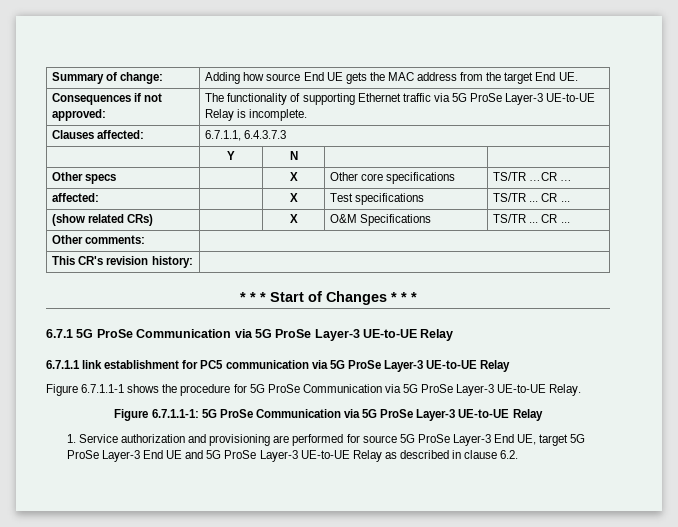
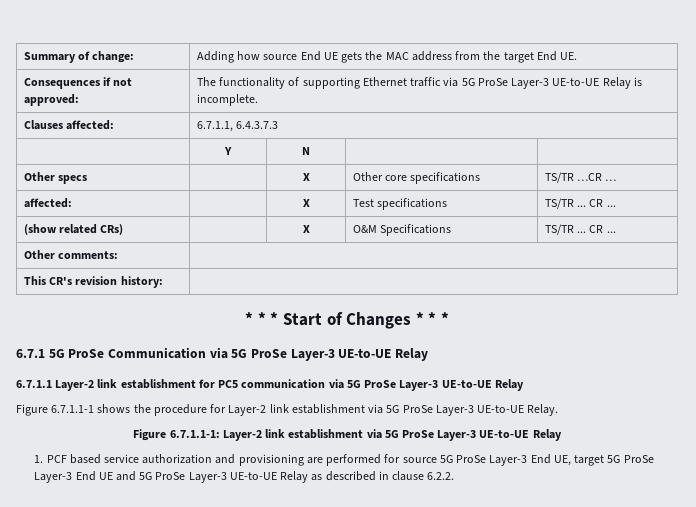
(80, 364) none -> [55,380,95,391] Layer-2
[249,384,382,393] 5G ProSe Communication -> [228,404,365,416] Layer-2 link establishment
[201,409,341,418] 5G ProSe Communication -> [222,429,364,441] Layer-2 link establishment
[78,434,118,443] Service -> [46,454,139,464] PCF based service
[500,450,519,459] 6.2. -> [427,472,455,480] 6.2.2.

